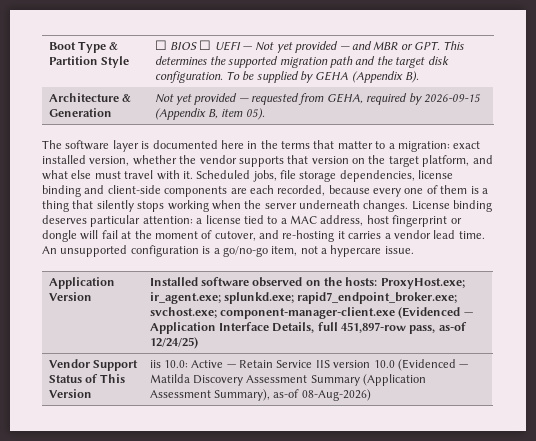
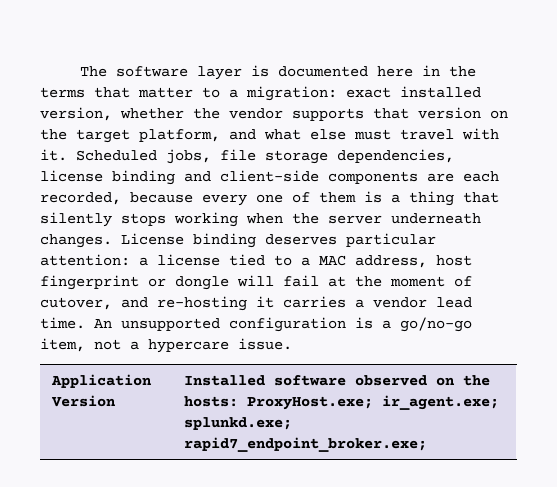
[48,41,119,53] [48,56,129,68] [154,40,465,53] [154,56,449,68] [154,71,420,83] [48,93,131,102] [48,108,112,117] [154,93,481,105] [154,108,265,120] Boot Type & Partition Style | ☐ BIOS ☐ UEFI — Not yet provided — and MBR or GPT. This determines the supported migration path and the target disk configuration. To be supplied by GEHA (Appendix B). // Architecture & Generation | Not yet provided — requested from GEHA, required by 2026-09-15 (Appendix B, item 05). // -> (80, 71) none
[149,307,473,319] [149,322,467,334] [149,337,198,349] [48,359,138,371] [48,374,126,383] [48,389,92,398] [149,359,469,371] [149,374,427,386] [149,389,371,401] svchost.exe; component-manager-client.exe (Evidenced — Application Interface Details, full 451,897-row pass, as-of 12/24/25) // Vendor Support Status of This Version | iis 10.0: Active — Retain Service IIS version 10.0 (Evidenced — Matilda Discovery Assessment Summary (Application Assessment Summary), as-of 08-Aug-2026) -> (427, 444) none

